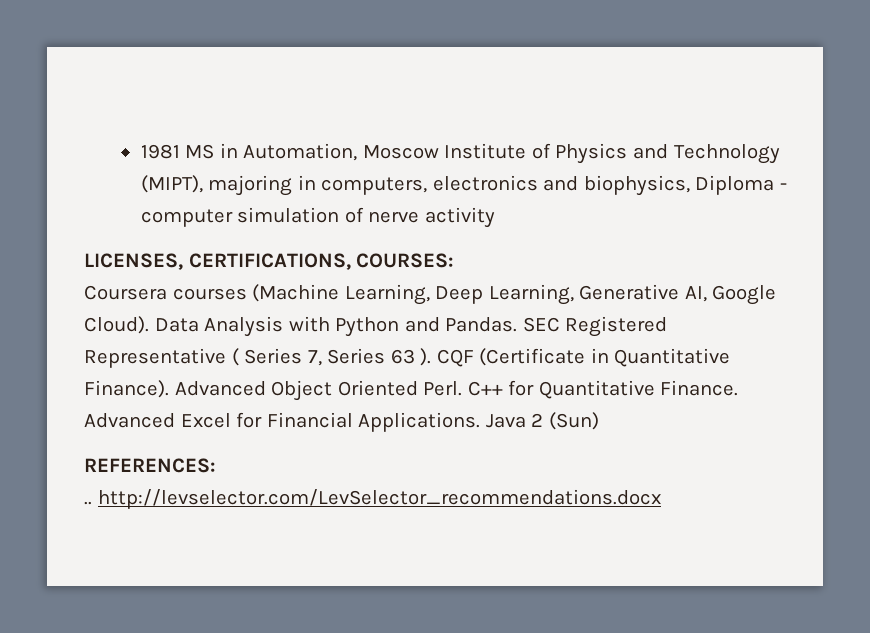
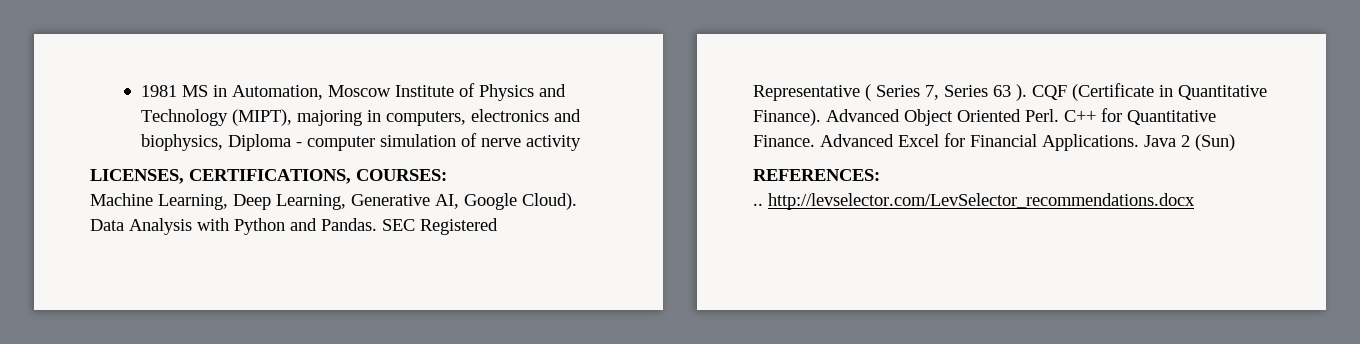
[84,284,340,302] Coursera courses (Machine -> [90,193,153,206] Machine

